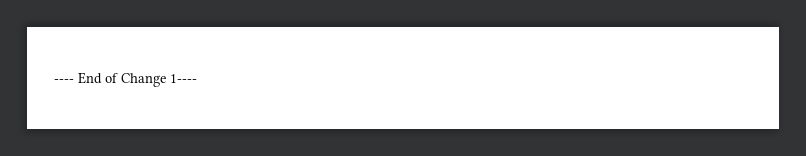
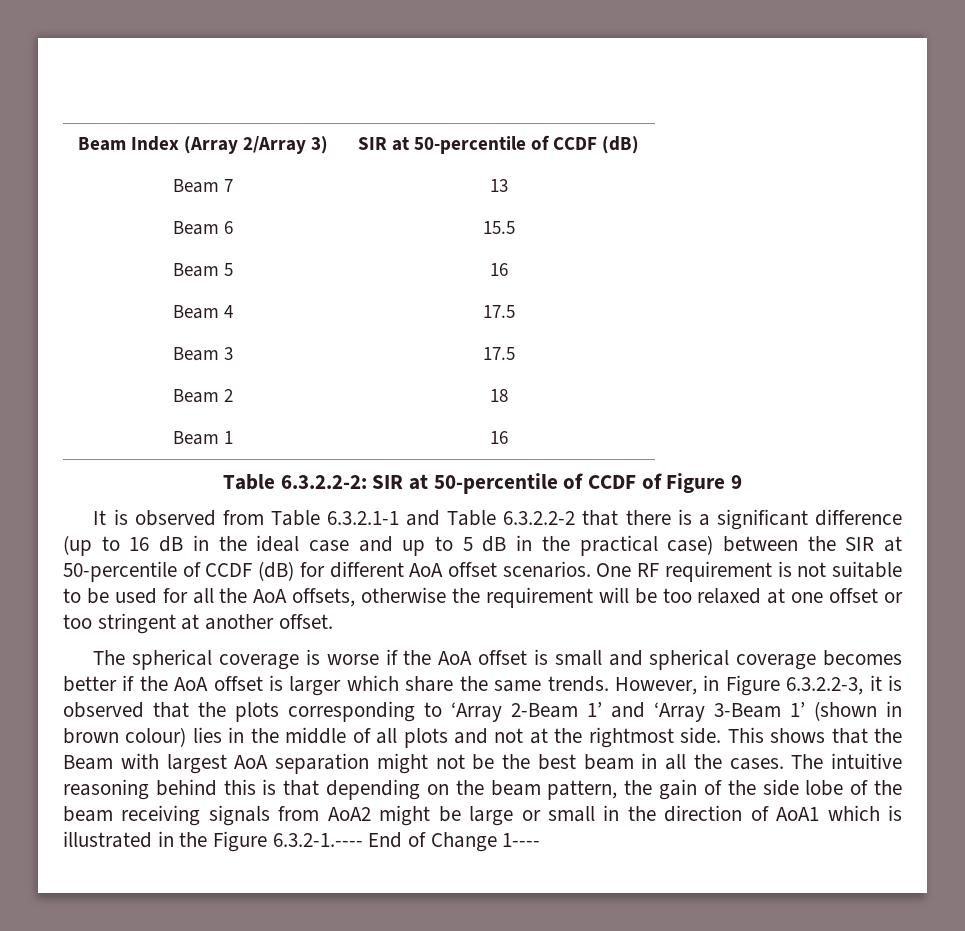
[54,79,74,83] ---- -> [77,136,329,154] [357,135,640,154] [172,179,234,193] [489,179,508,192] [172,221,234,235] [482,221,515,234] [172,263,234,277] [489,263,508,276] [172,305,234,319] [482,305,515,318] [172,347,234,361] [482,347,515,360] [172,389,234,403] [489,389,508,402] [172,431,234,445] [489,431,508,444] [222,473,743,494] [93,509,902,530] [63,535,903,556] [63,561,902,582] [63,587,904,608] [63,613,333,634] [93,649,903,670] [63,675,902,696] [63,701,902,722] [63,727,903,748] [63,753,902,774] [63,779,903,800] [63,805,902,826] [63,831,363,852] Beam Index (Array 2/Array 3) | SIR at 50-percentile of CCDF (dB) // Beam 7 | 13 // Beam 6 | 15.5 // Beam 5 | 16 // Beam 4 | 17.5 // Beam 3 | 17.5 // Beam 2 | 18 // Beam 1 | 16 // Table 6.3.2.2-2: SIR at 50-percentile of CCDF of Figure 9 // It is observed from Table 6.3.2.1-1 and Table 6.3.2.2-2 that there is a significant difference (up to 16 dB in the ideal case and up to 5 dB in the practical case) between the SIR at 50-percentile of CCDF (dB) for different AoA offset scenarios. One RF requirement is not suitable to be used for all the AoA offsets, otherwise the requirement will be too relaxed at one offset or too stringent at another offset. // The spherical coverage is worse if the AoA offset is small and spherical coverage becomes better if the AoA offset is larger which share the same trends. However, in Figure 6.3.2.2-3, it is observed that the plots corresponding to ‘Array 2-Beam 1’ and ‘Array 3-Beam 1’ (shown in brown colour) lies in the middle of all plots and not at the rightmost side. This shows that the Beam with largest AoA separation might not be the best beam in all the cases. The intuitive reasoning behind this is that depending on the beam pattern, the gain of the side lobe of the beam receiving signals from AoA2 might be large or small in the direction of AoA1 which is illustrated in the Figure 6.3.2-1.----

